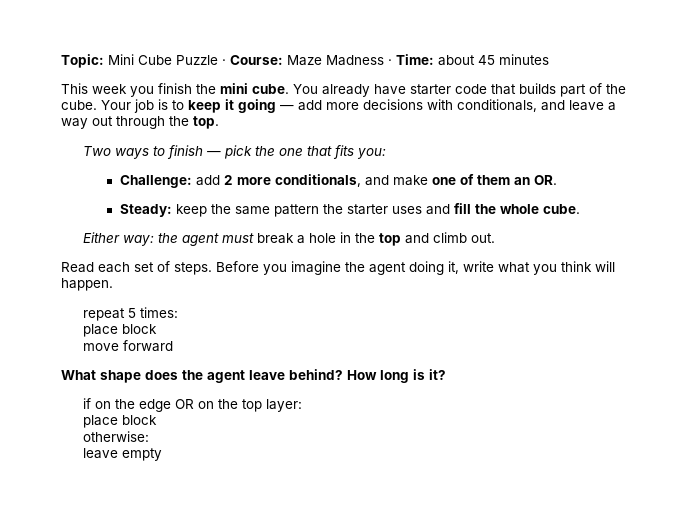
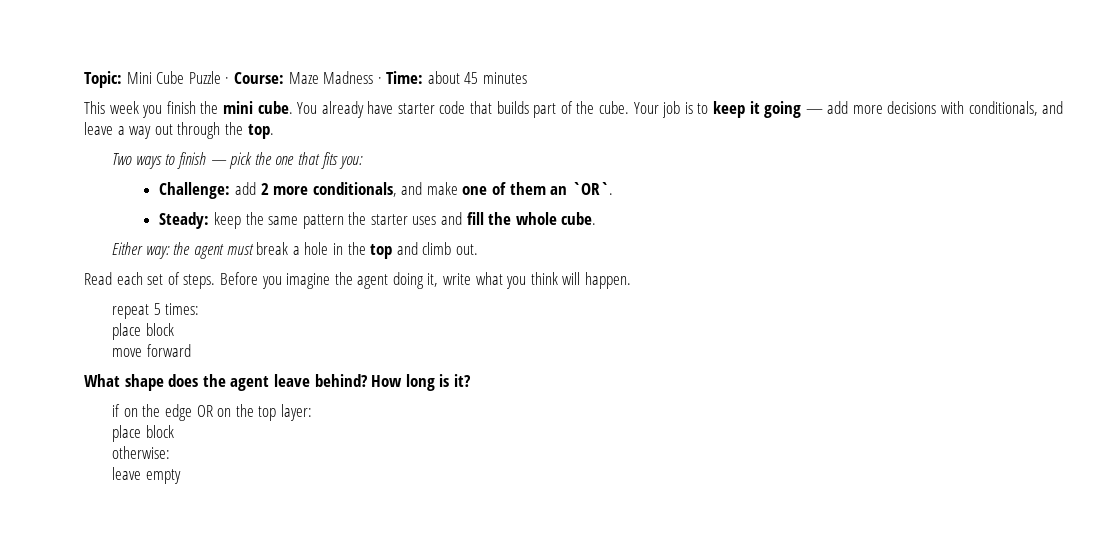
[533,175,557,185] OR. -> [571,182,613,195] `OR`.

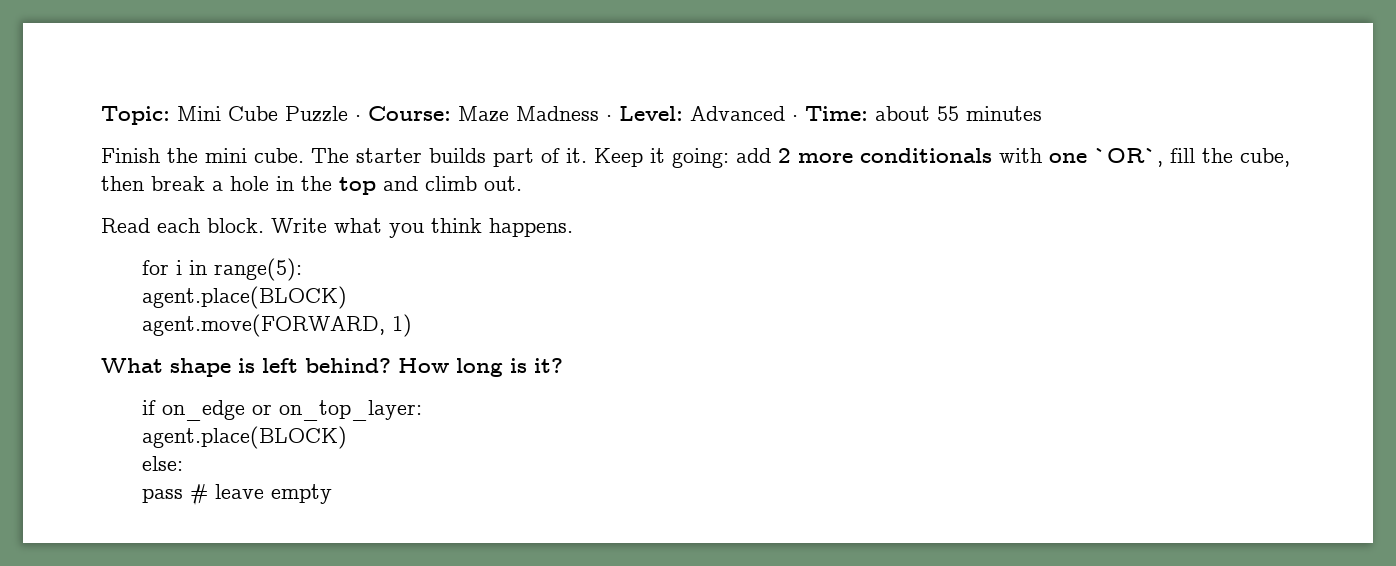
(382, 80) none -> [619,106,798,121] Level: Advanced ·
[464,72,479,84] 45 -> [937,106,959,121] 55
[84,101,1064,118] [84,122,274,139] [112,152,364,169] [159,182,613,199] [159,212,597,229] [112,242,254,259] This week you finish the mini cube. You already have starter code that builds part of the cube. Your job is to keep it going — add more decisions with conditionals, and leave a way out through the top. // Two ways to finish — pick the one that fits you: // Challenge: add 2 more conditionals, and make one of them an `OR`. // Steady: keep the same pattern the starter uses and fill the whole cube. // Either way: the agent must -> [101,148,1290,168] [101,176,144,191] Finish the mini cube. The starter builds part of it. Keep it going: add 2 more conditionals with one `OR`, fill the cube, then
[147,272,632,289] [112,303,200,319] [112,323,174,340] [112,344,191,357] [84,374,310,391] set of steps. Before you imagine the agent doing it, write what you think will happen. // repeat 5 times: // place block // move forward // What shape does the agent leave -> [207,218,573,238] [142,258,303,281] [142,286,348,309] [142,314,413,337] [101,358,298,377] block. Write what you think happens. // for i in range(5): // agent.place(BLOCK) // agent.move(FORWARD, 1) // What shape is left
[123,404,313,421] [112,425,174,442] [112,446,171,459] on the edge OR on the top layer: // place block // otherwise: // -> [162,400,423,421] [142,426,348,449] [142,456,184,471] [142,484,209,506] on_edge or on_top_layer: // agent.place(BLOCK) // else: // pass #

